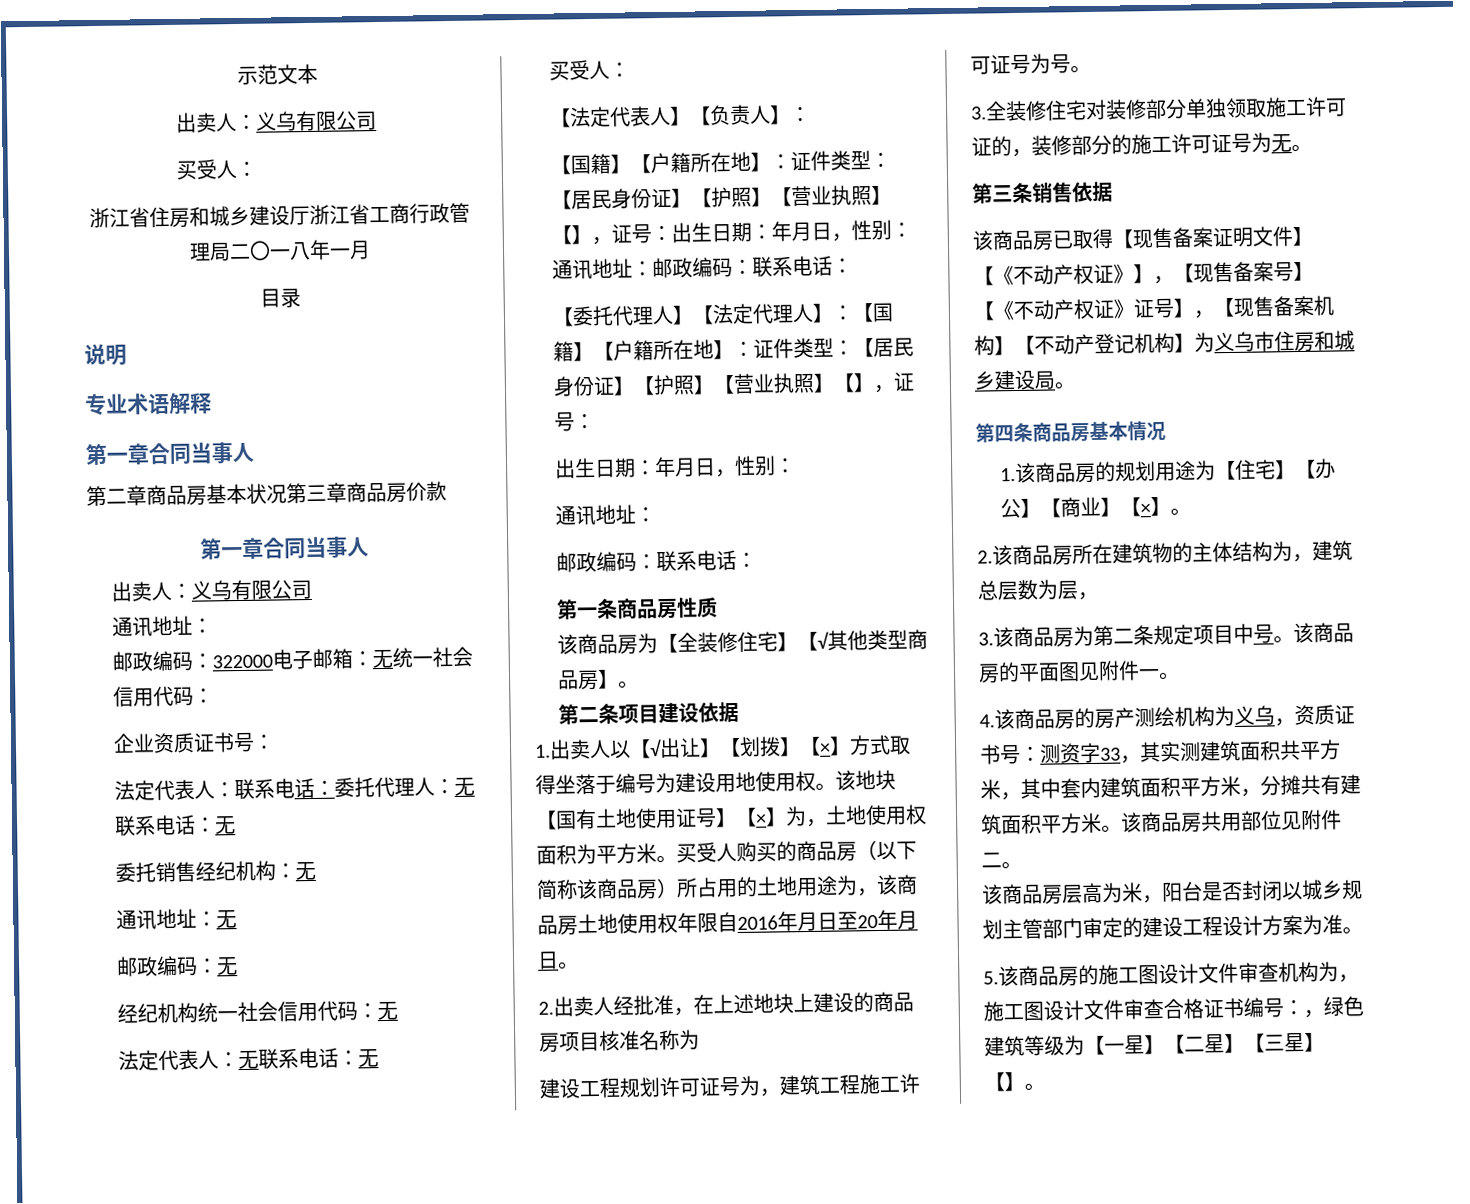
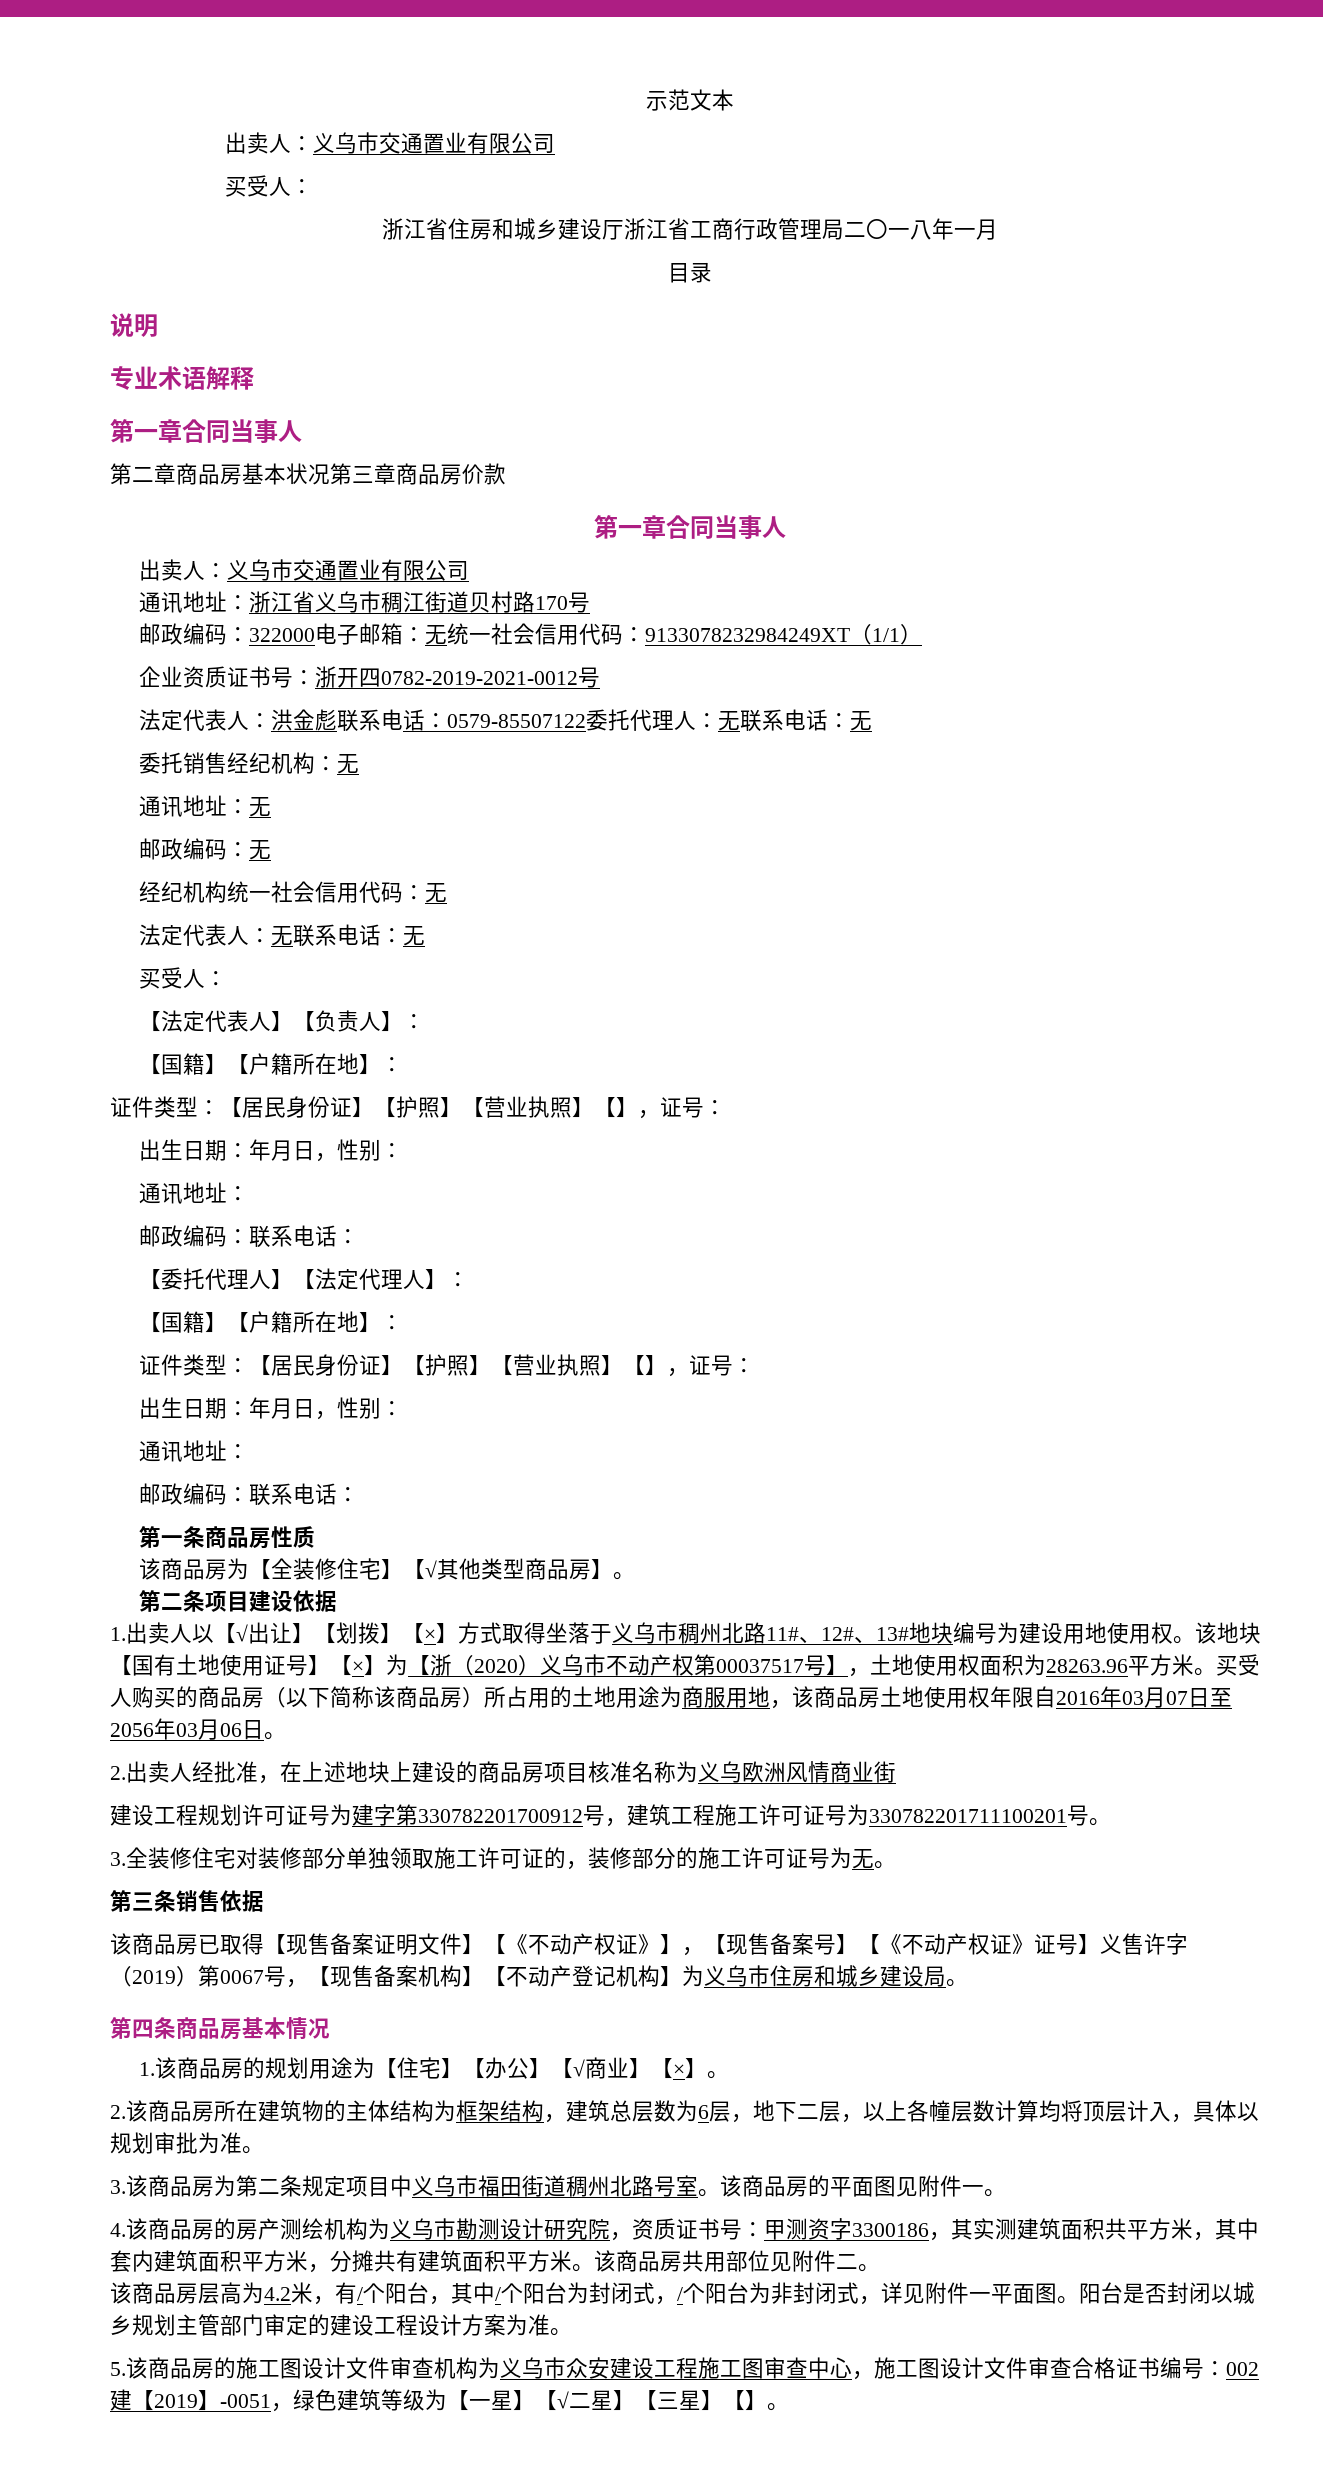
(298, 121) none -> [356,132,467,154] 市交通置业
(232, 590) none -> [270,559,381,581] 市交通置业
(213, 626) none -> [248,591,590,613] 浙江省义乌市稠江街道贝村路170号
(214, 696) none -> [644,624,922,645] 9133078232984249XT（1/1）
[113,777,335,801] // 法定代表人：联系电话： -> [314,666,600,688] [138,709,586,732] 浙开四0782-2019-2021-0012号 // 法定代表人：洪金彪联系电话：0579-85507122
(791, 162) none -> (403, 1064) //
[670,219,912,243] [551,258,653,280] 出生日期：年月日，性别：通讯地址： -> [138,1139,403,1162] [138,1182,249,1205] // 出生日期：年月日，性别： // 通讯地址： //
[851,302,894,323] [552,339,754,362] 【国籍】【户籍所在地】： -> [138,1311,403,1333] // 【国籍】【户籍所在地】： //
(616, 784) none -> [612,1622,953,1644] 义乌市稠州北路11#、12#、13#地块
(807, 816) none -> [408,1654,848,1676] 【浙（2020）义乌市不动产权第00037517号】
(597, 854) none -> [1046,1659,1128,1673] 28263.96
(858, 885) none -> [682,1686,770,1708] 商服用地
[797,909,918,932] 月日至20年月 -> [1122,1687,1232,1708] [110,1718,242,1740] 03月07日至2056年03月06
(700, 1039) none -> [698,1761,896,1783] 义乌欧洲风情商业街
(760, 1085) none -> [352,1804,605,1826] 建字第330782201700912号
(1051, 63) none -> [869,1809,1067,1823] 330782201711100201
(1195, 308) none -> [1100,1933,1188,1955] [110,1965,286,1987] 义售许字（2019）第0067号
(1061, 508) none -> [572,2059,585,2077] √
(1293, 551) none -> [456,2100,544,2122] 框架结构
[1057,580,1099,601] 层， -> [698,2100,1259,2123] [110,2132,264,2154] 6层，地下二层，以上各幢层数计算均将顶层计入，具体以规划审批为准。
[1253,624,1274,644] 号 -> [412,2175,698,2197] 义乌市福田街道稠州北路号室
(1275, 715) none -> [434,2218,610,2240] 市勘测设计研究院
[1040,742,1121,764] 测资字33 -> [764,2218,929,2240] 甲测资字3300186
[1122,882,1163,904] 米， -> [264,2282,1079,2305] 4.2米，有/个阳台，其中/个阳台为封闭式，/个阳台为非封闭式，详见附件一平面图。
(1339, 971) none -> [500,2357,852,2379] 义乌市众安建设工程施工图审查中心
(1304, 1008) none -> [1226,2362,1259,2376] [110,2389,271,2411] 002建【2019】-0051
(1185, 1044) none -> [557,2391,569,2409] √

